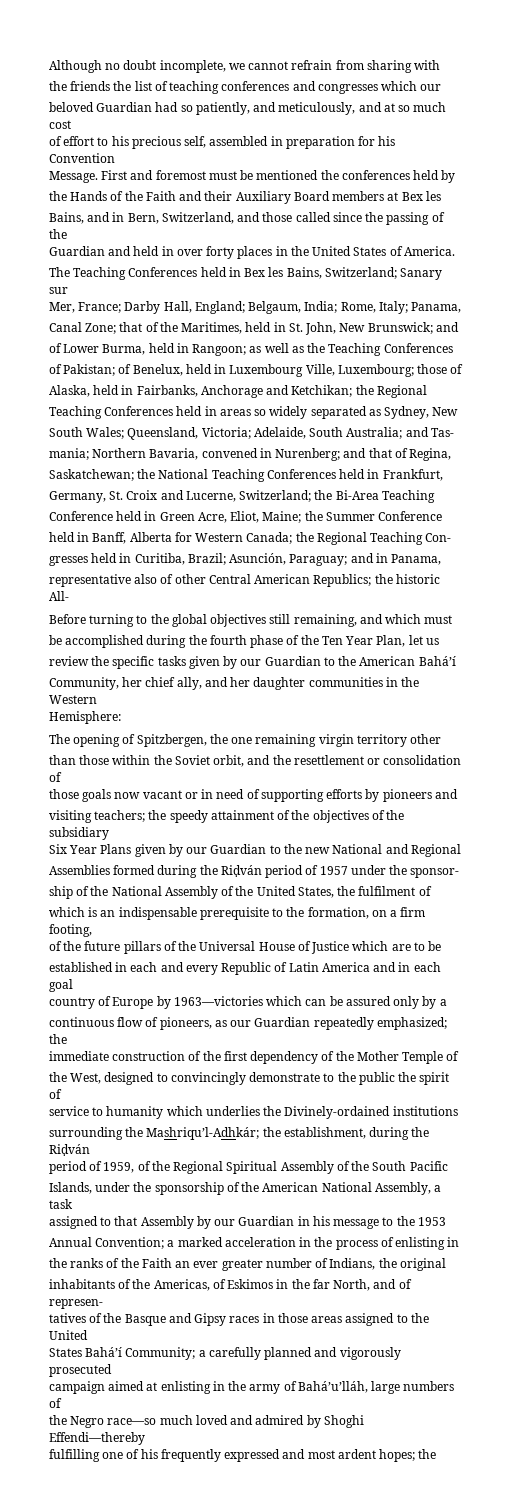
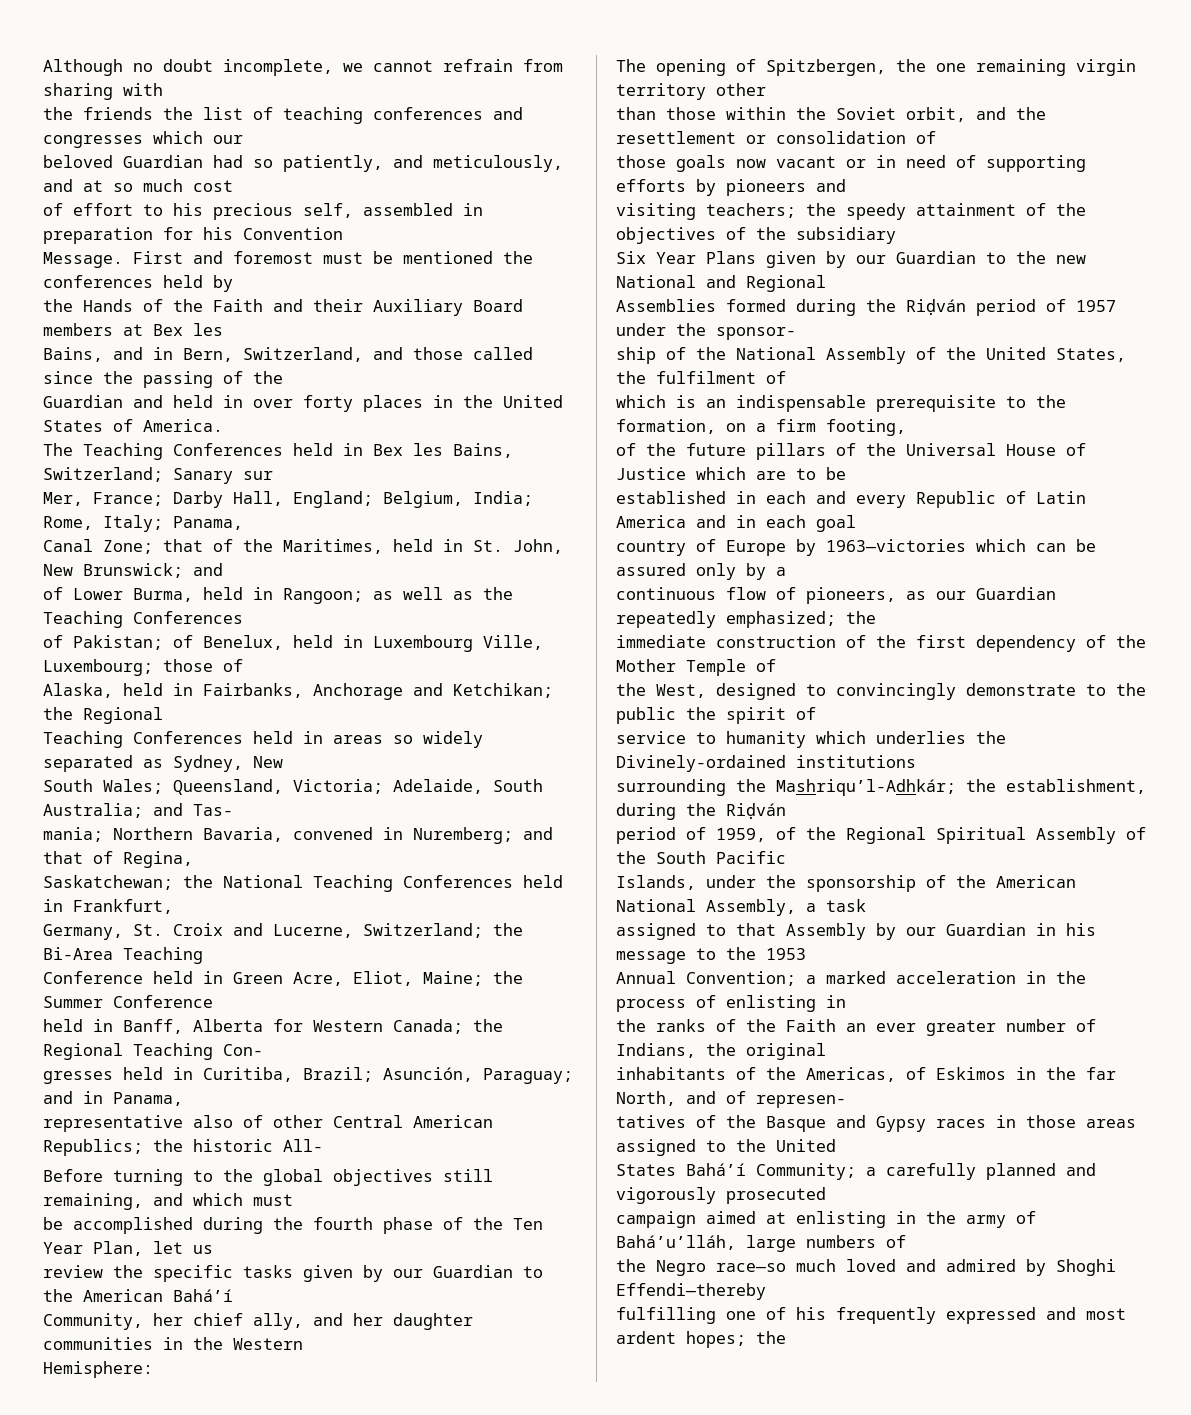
[248,301,302,314] Belgaum, -> [383,491,463,508] Belgium,
[275,448,341,461] Nurenberg; -> [413,827,513,844] Nuremberg;
[194,1313,227,1326] Gipsy -> [876,1116,926,1132] Gypsy

